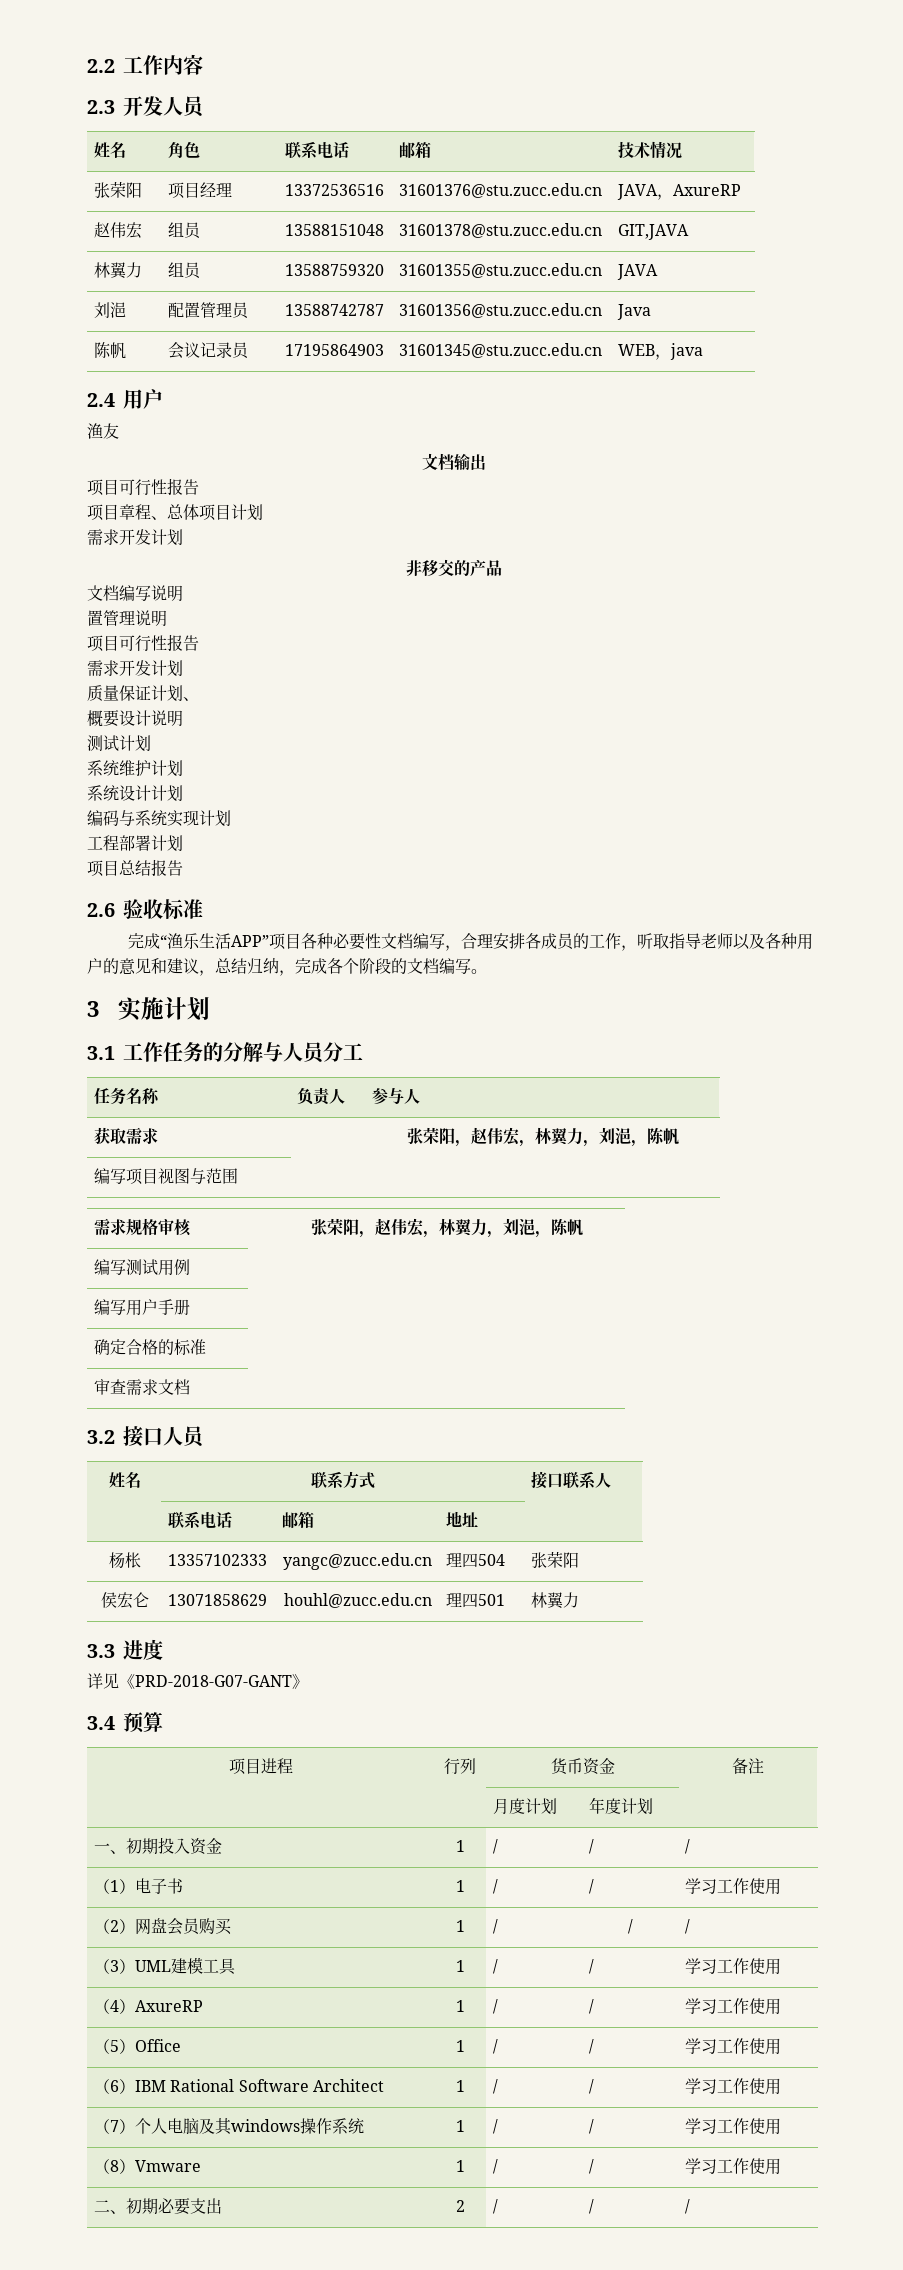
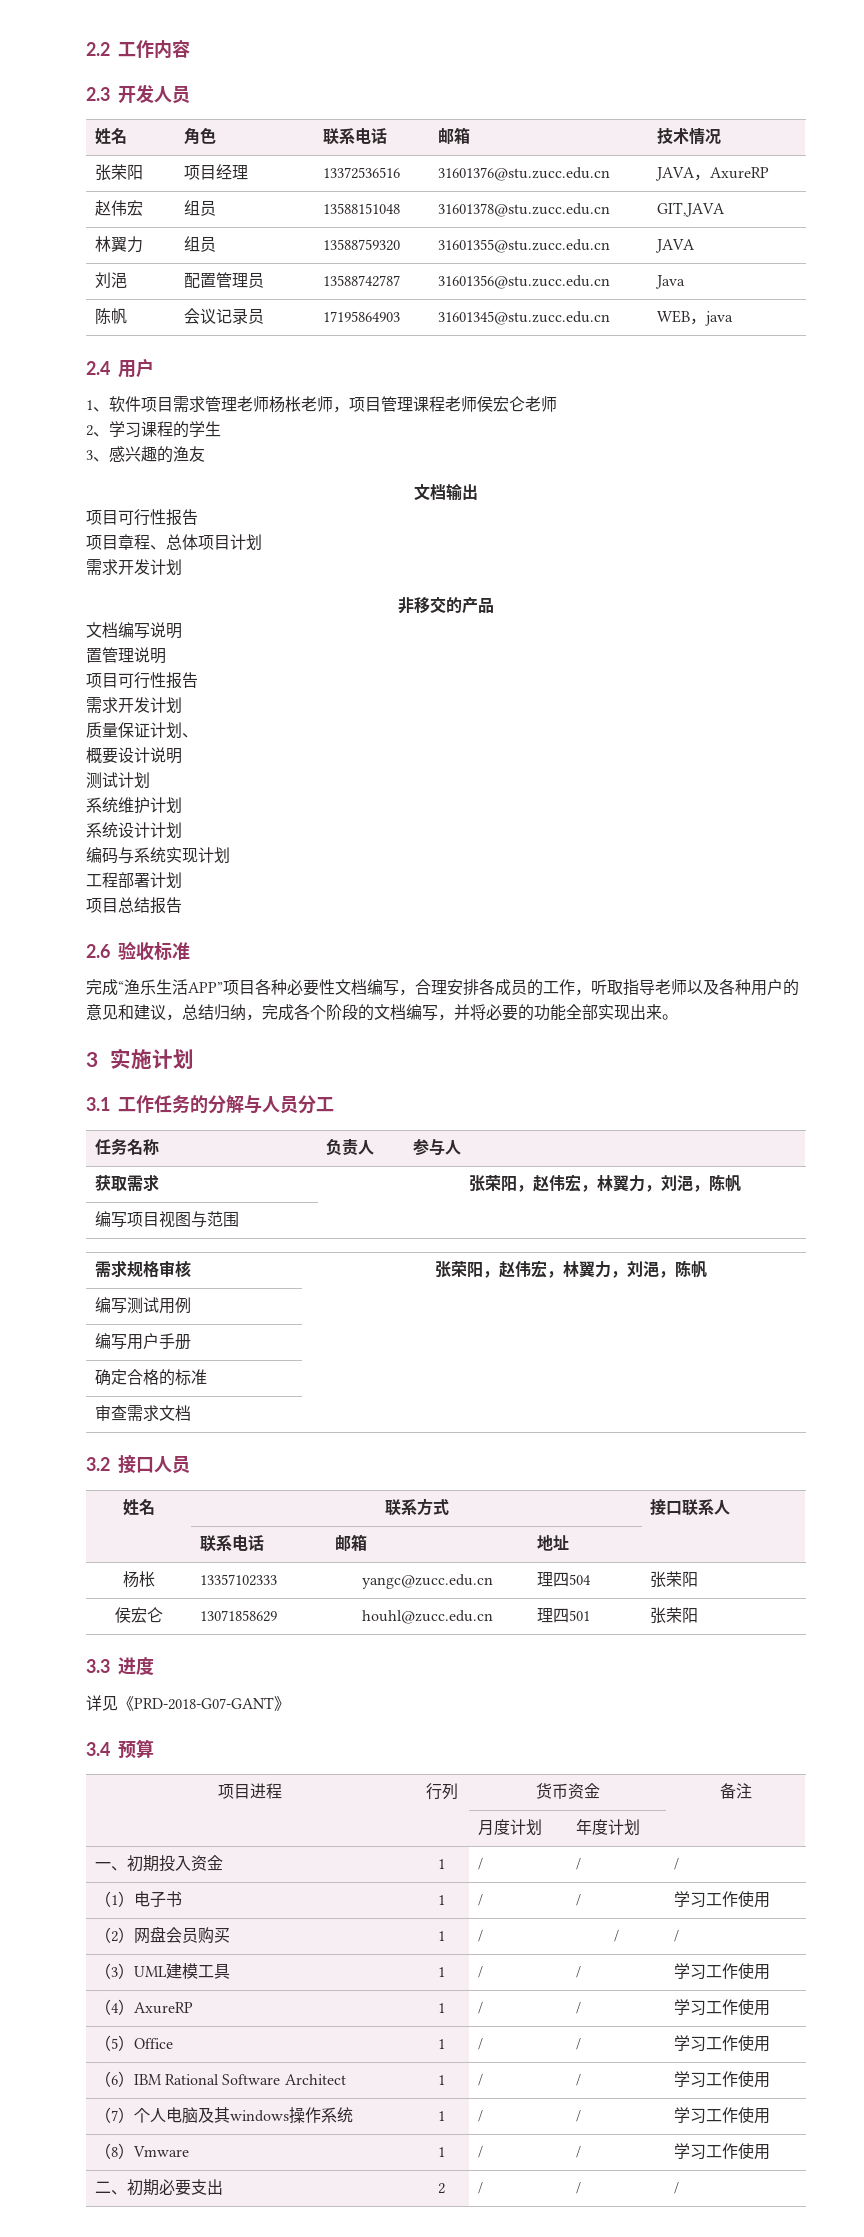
(163, 399) none -> [86,396,557,413] [86,421,221,438] [86,446,173,463] 1、软件项目需求管理老师杨枨老师，项目管理课程老师侯宏仑老师 // 2、学习课程的学生 // 3、感兴趣的
(471, 966) none -> [438,1004,662,1021] ，并将必要的功能全部实现出来
[531,1592,580,1609] 林翼力 -> [649,1607,698,1624] 张荣阳

